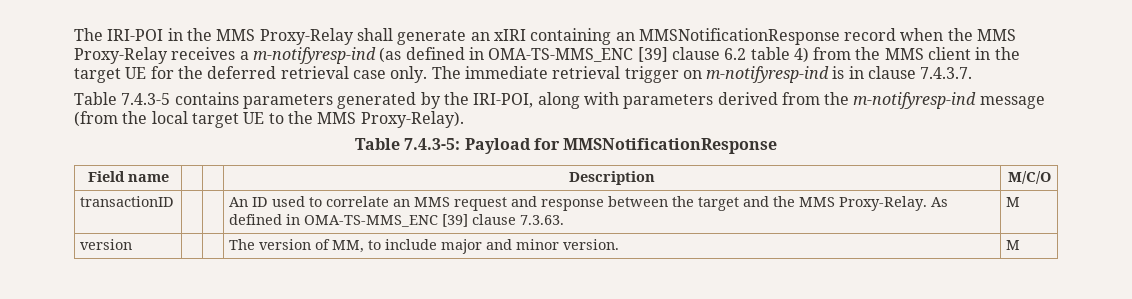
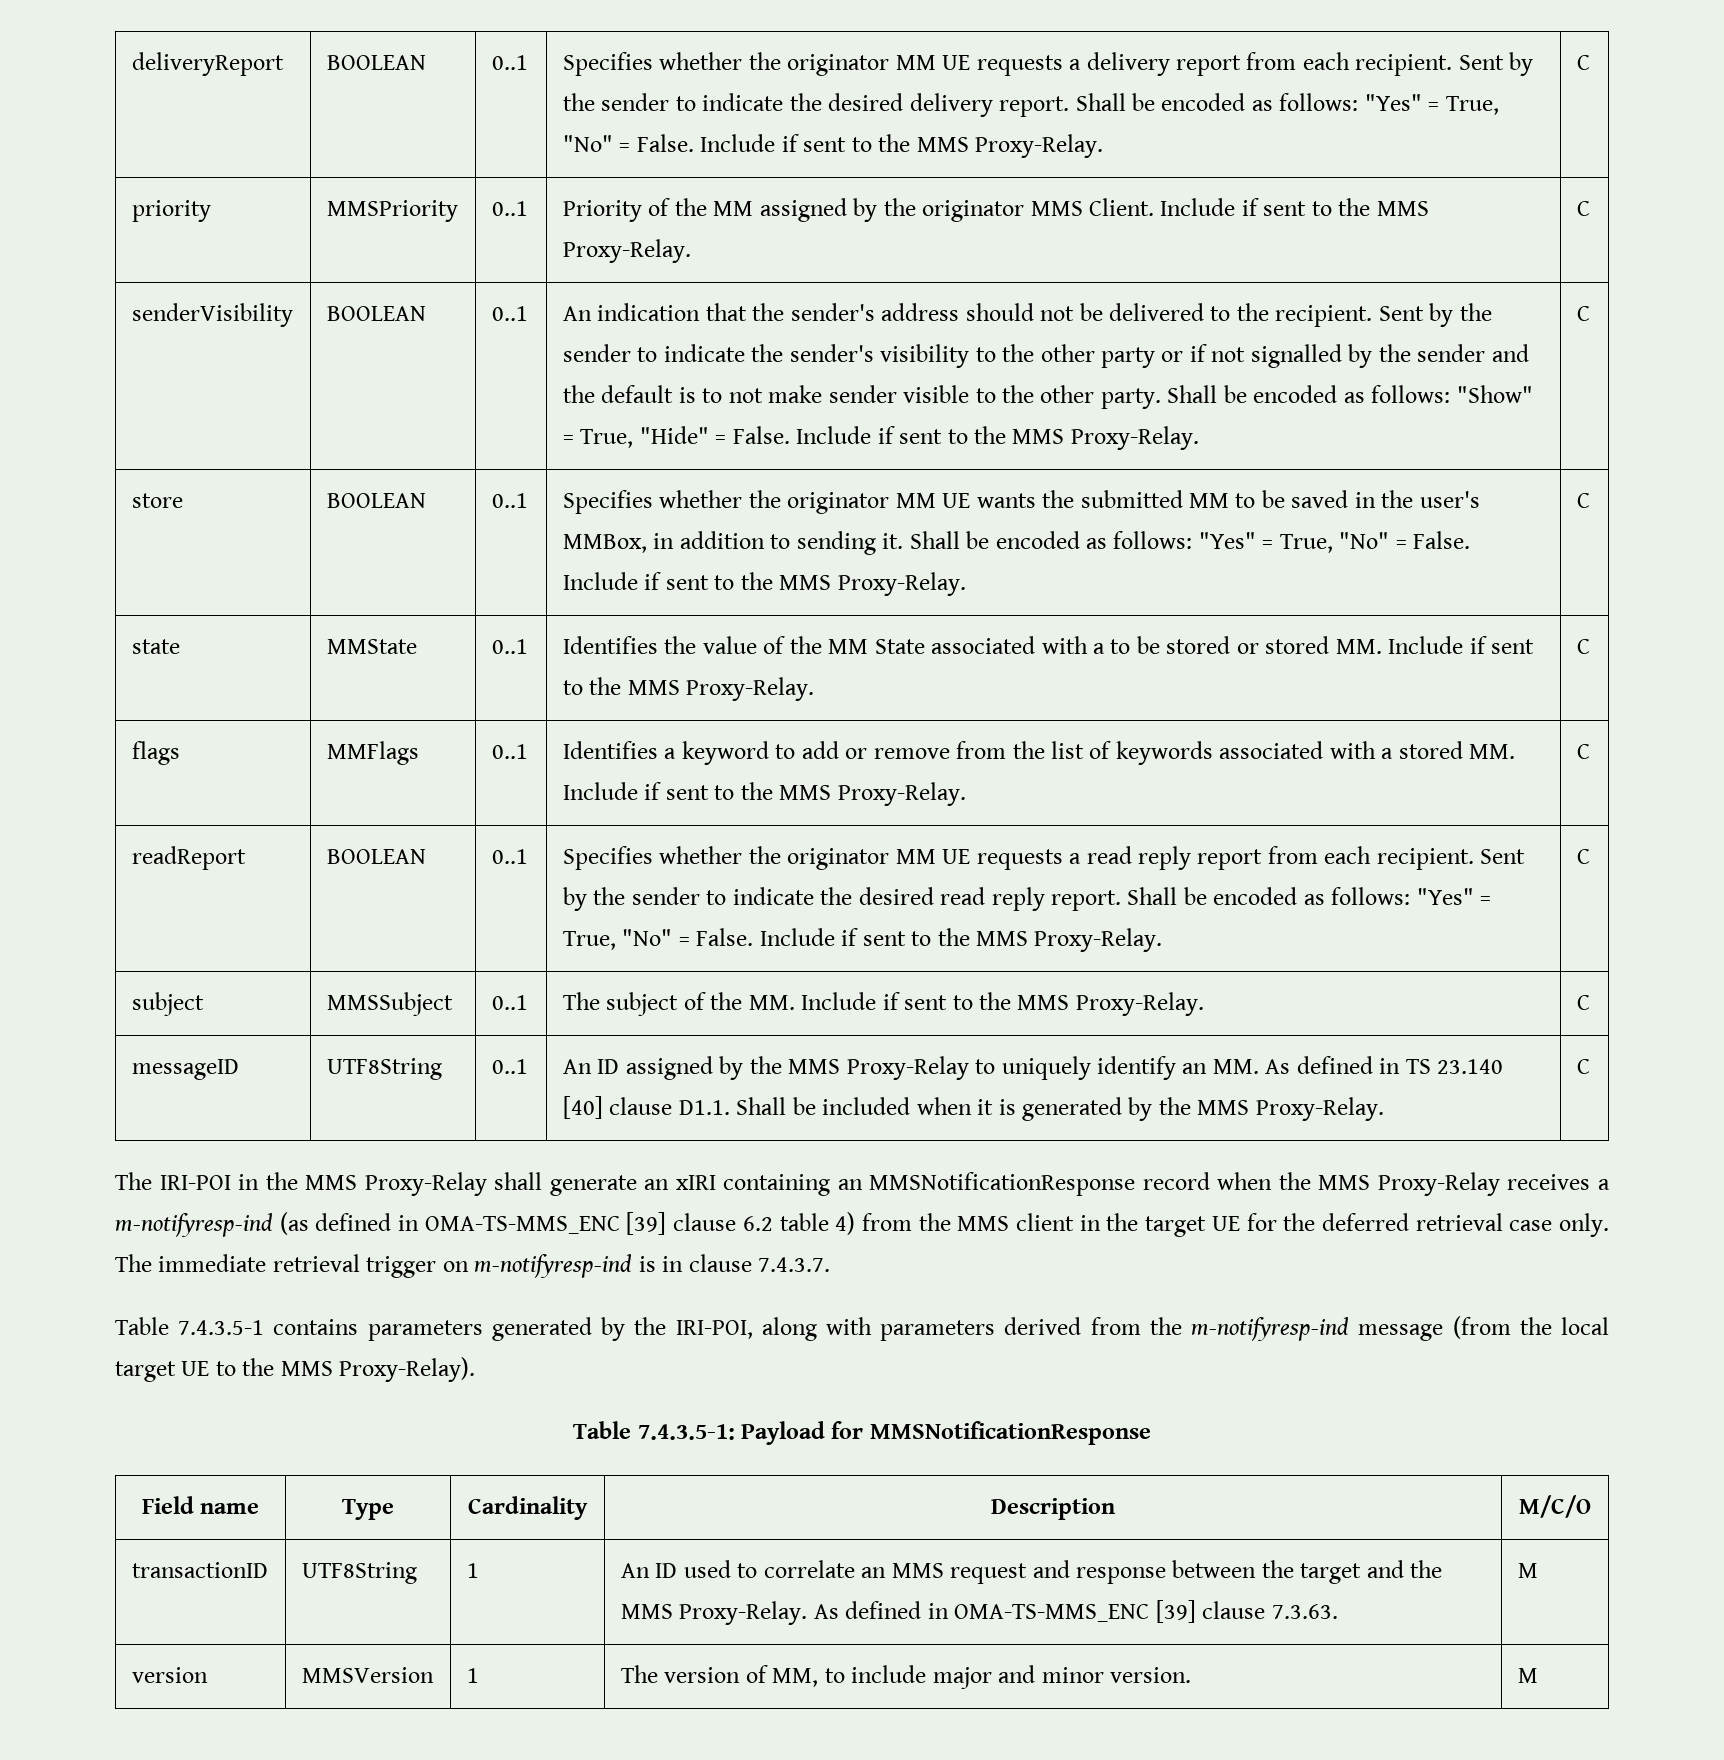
(74, 34) none -> [131,52,284,76] [326,55,426,70] [491,55,528,70] [562,52,1534,76] [562,93,1499,117] [562,134,1104,158] [1576,55,1590,70] [131,200,211,222] [326,200,458,222] [491,201,528,216] [562,198,1429,222] [562,239,691,263] [1576,201,1590,216] [131,303,293,327] [326,306,426,321] [491,306,528,321] [562,303,1492,327] [562,344,1529,368] [562,385,1533,409] [562,426,1199,450] [1576,306,1590,321] [131,493,183,508] [326,493,426,508] [491,493,528,508] [562,490,1480,514] [562,531,1471,555] [562,572,966,596] [1576,493,1590,508] [131,639,180,654] [326,639,417,654] [491,639,528,654] [562,636,1535,654] [562,677,815,701] [1576,639,1590,654] [131,741,180,765] [326,741,419,765] [491,744,528,759] [562,741,1516,765] [562,782,966,806] [1576,744,1590,759] [131,846,246,870] [326,849,426,864] [491,849,528,864] [562,846,1526,870] [562,887,1492,911] [562,928,1163,952] [1576,849,1590,864] [131,992,204,1016] [326,992,453,1016] [491,995,528,1010] [562,992,1204,1016] [1576,995,1590,1010] [131,1059,239,1080] [326,1058,442,1080] [491,1059,528,1074] [562,1056,1504,1080] [562,1096,1384,1121] [1576,1059,1590,1074] deliveryReport | BOOLEAN | 0..1 | Specifies whether the originator MM UE requests a delivery report from each recipient. Sent by the sender to indicate the desired delivery report. Shall be encoded as follows: "Yes" = True, "No" = False. Include if sent to the MMS Proxy-Relay. | C // priority | MMSPriority | 0..1 | Priority of the MM assigned by the originator MMS Client. Include if sent to the MMS Proxy-Relay. | C // senderVisibility | BOOLEAN | 0..1 | An indication that the sender's address should not be delivered to the recipient. Sent by the sender to indicate the sender's visibility to the other party or if not signalled by the sender and the default is to not make sender visible to the other party. Shall be encoded as follows: "Show" = True, "Hide" = False. Include if sent to the MMS Proxy-Relay. | C // store | BOOLEAN | 0..1 | Specifies whether the originator MM UE wants the submitted MM to be saved in the user's MMBox, in addition to sending it. Shall be encoded as follows: "Yes" = True, "No" = False. Include if sent to the MMS Proxy-Relay. | C // state | MMState | 0..1 | Identifies the value of the MM State associated with a to be stored or stored MM. Include if sent to the MMS Proxy-Relay. | C // flags | MMFlags | 0..1 | Identifies a keyword to add or remove from the list of keywords associated with a stored MM. Include if sent to the MMS Proxy-Relay. | C // readReport | BOOLEAN | 0..1 | Specifies whether the originator MM UE requests a read reply report from each recipient. Sent by the sender to indicate the desired read reply report. Shall be encoded as follows: "Yes" = True, "No" = False. Include if sent to the MMS Proxy-Relay. | C // subject | MMSSubject | 0..1 | The subject of the MM. Include if sent to the MMS Proxy-Relay. | C // messageID | UTF8String | 0..1 | An ID assigned by the MMS Proxy-Relay to uniquely identify an MM. As defined in TS 23.140 [40] clause D1.1. Shall be included when it is generated by the MMS Proxy-Relay. | C //
[121,93,171,105] 7.4.3-5 -> [178,1320,265,1335] 7.4.3.5-1
[404,138,461,150] 7.4.3-5: -> [637,1424,735,1440] 7.4.3.5-1:
(169, 178) | -> [342,1499,394,1520] [468,1496,588,1520] Type | Cardinality
(175, 201) | -> [301,1562,417,1584] [466,1563,479,1578] UTF8String | 1
(133, 244) | -> [301,1667,434,1683] [466,1668,479,1683] MMSVersion | 1

